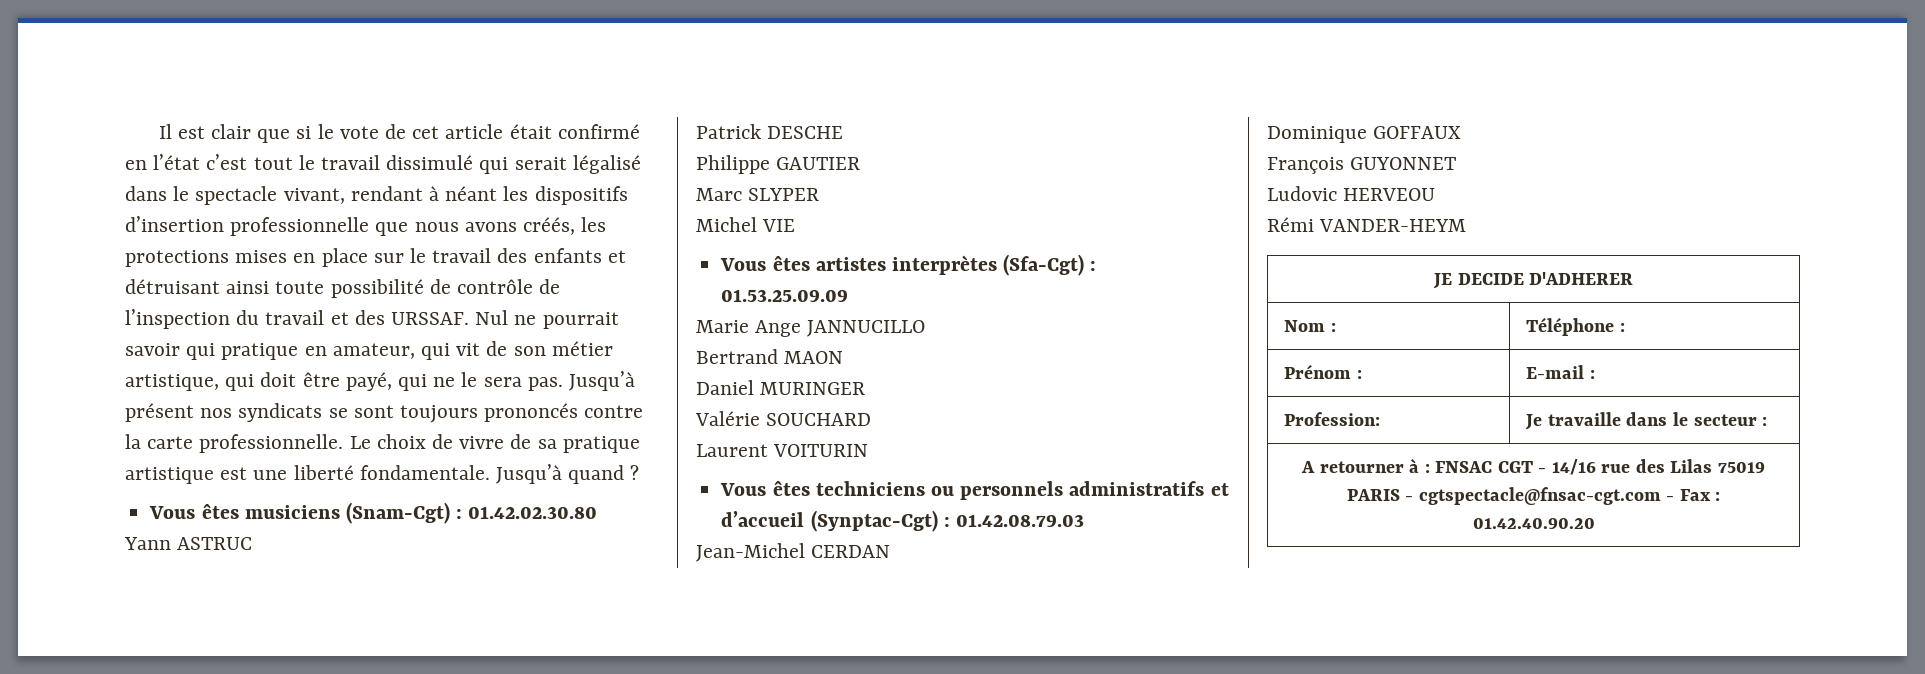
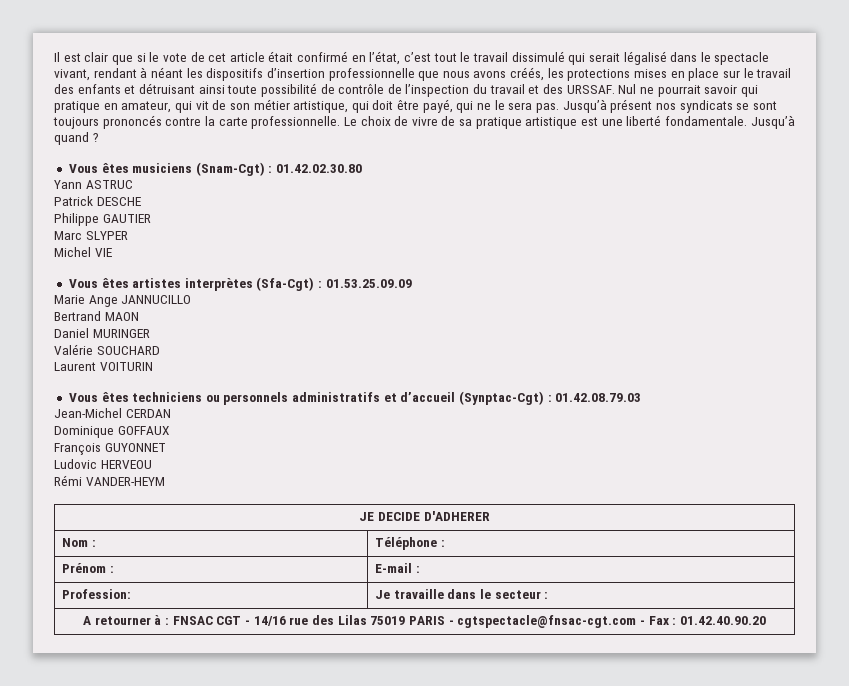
[153,154,201,170] l’état -> [369,51,401,65] l’état,

